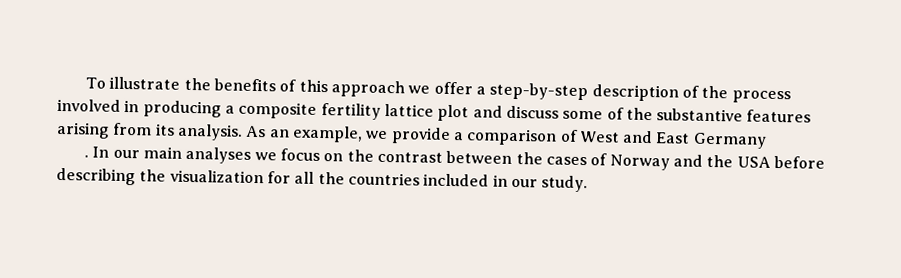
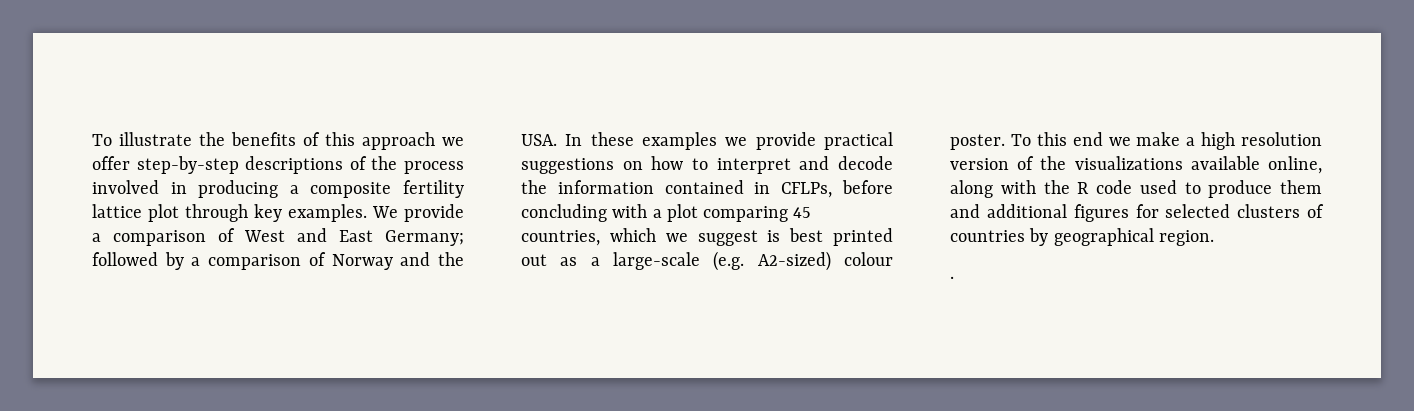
[476,82,679,102] a step-by-step description -> [136,156,344,174] step-by-step descriptions
[472,105,812,123] [56,121,389,143] and discuss some of the substantive features arising from its analysis. As an example, we -> [185,204,398,222] through key examples. We
[692,132,767,149] [84,146,825,171] [56,167,589,193] Germany // . In our main analyses we focus on the contrast between the cases of Norway and the USA before describing the visualization for all the countries included in our study. -> [385,230,464,246] [92,252,464,270] [521,132,893,150] [521,156,893,174] [521,180,893,198] [521,204,812,222] [521,228,893,246] [521,251,893,271] [950,132,1322,150] [950,156,1322,174] [950,180,1322,198] [950,204,1324,222] [950,228,1214,246] [950,276,954,279] Germany; followed by a comparison of Norway and the USA. In these examples we provide practical suggestions on how to interpret and decode the information contained in CFLPs, before concluding with a plot comparing 45 countries, which we suggest is best printed out as a large-scale (e.g. A2-sized) colour poster. To this end we make a high resolution version of the visualizations available online, along with the R code used to produce them and additional figures for selected clusters of countries by geographical region. // .

